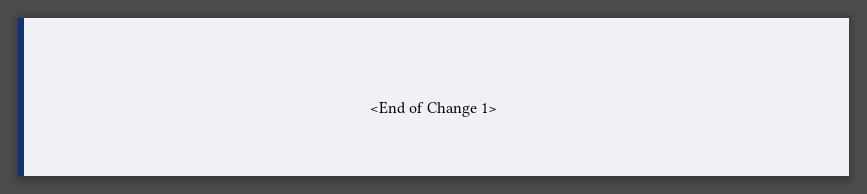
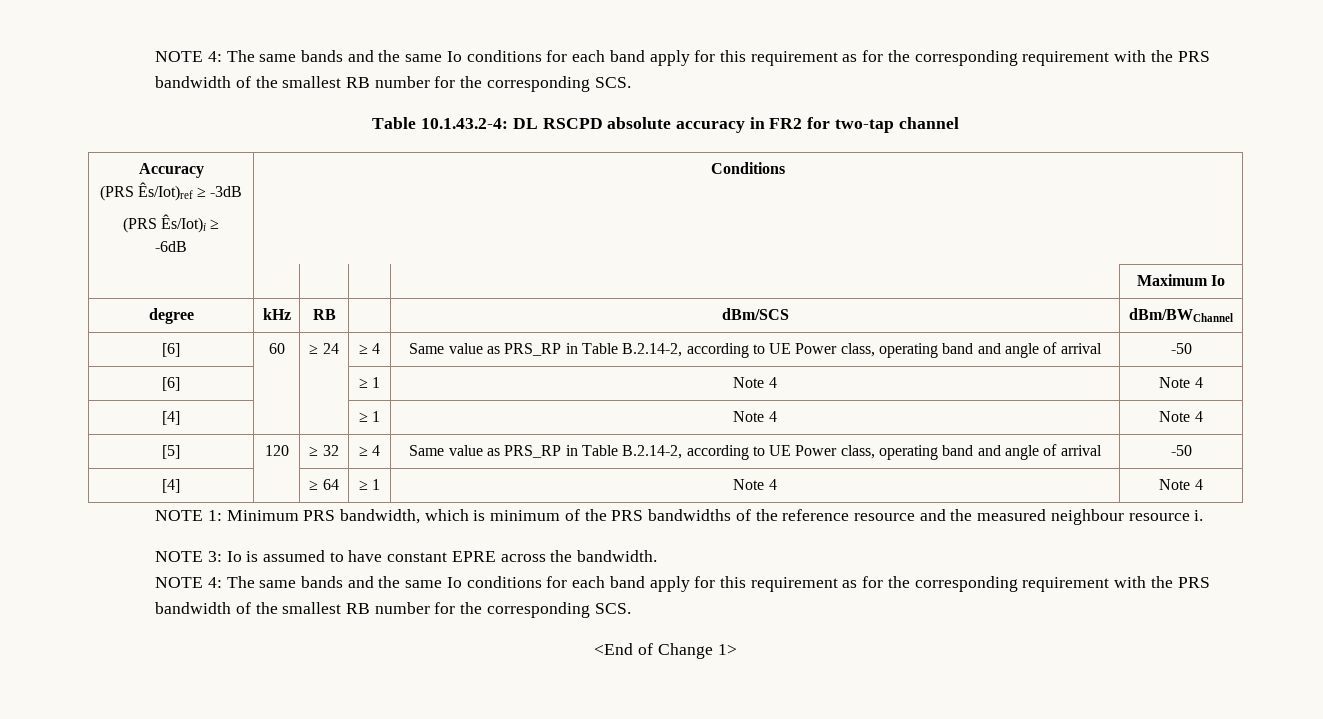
(370, 107) none -> [155,50,1210,66] [155,76,631,92] [372,117,959,133] [138,163,204,178] [99,182,243,201] [122,214,220,233] [155,241,187,252] [711,162,785,174] [1136,274,1226,286] [148,308,194,324] [262,308,291,320] [312,309,336,320] [721,308,789,320] [1129,308,1233,322] [162,343,180,357] [268,343,285,354] [309,343,339,354] [358,343,381,354] [409,342,1102,358] [1170,343,1192,354] [162,377,180,391] [358,377,381,388] [733,377,777,388] [1159,377,1203,388] [162,411,180,425] [358,411,381,422] [733,411,777,422] [1159,411,1203,422] [162,445,180,459] [264,445,289,456] [309,445,339,456] [358,445,381,456] [409,444,1102,460] [1170,445,1192,456] [162,479,180,493] [309,479,339,490] [358,479,381,490] [733,479,777,490] [1159,479,1203,490] [155,509,1204,525] [155,550,658,562] [155,576,1210,592] [155,602,631,618] NOTE 4: The same bands and the same Io conditions for each band apply for this requirement as for the corresponding requirement with the PRS bandwidth of the smallest RB number for the corresponding SCS. // Table 10.1.43.2-4: DL RSCPD absolute accuracy in FR2 for two-tap channel // Accuracy // (PRS Ês/Iot)ref ≥ -3dB // (PRS Ês/Iot)i ≥ // -6dB | Conditions // | | | | | Maximum Io // degree | kHz | RB | | dBm/SCS | dBm/BWChannel // [6] | 60 | ≥ 24 | ≥ 4 | Same value as PRS_RP in Table B.2.14-2, according to UE Power class, operating band and angle of arrival | -50 // [6] | | | ≥ 1 | Note 4 | Note 4 // [4] | | | ≥ 1 | Note 4 | Note 4 // [5] | 120 | ≥ 32 | ≥ 4 | Same value as PRS_RP in Table B.2.14-2, according to UE Power class, operating band and angle of arrival | -50 // [4] | | ≥ 64 | ≥ 1 | Note 4 | Note 4 // NOTE 1: Minimum PRS bandwidth, which is minimum of the PRS bandwidths of the reference resource and the measured neighbour resource i. // NOTE 3: Io is assumed to have constant EPRE across the bandwidth. // NOTE 4: The same bands and the same Io conditions for each band apply for this requirement as for the corresponding requirement with the PRS bandwidth of the smallest RB number for the corresponding SCS. //

